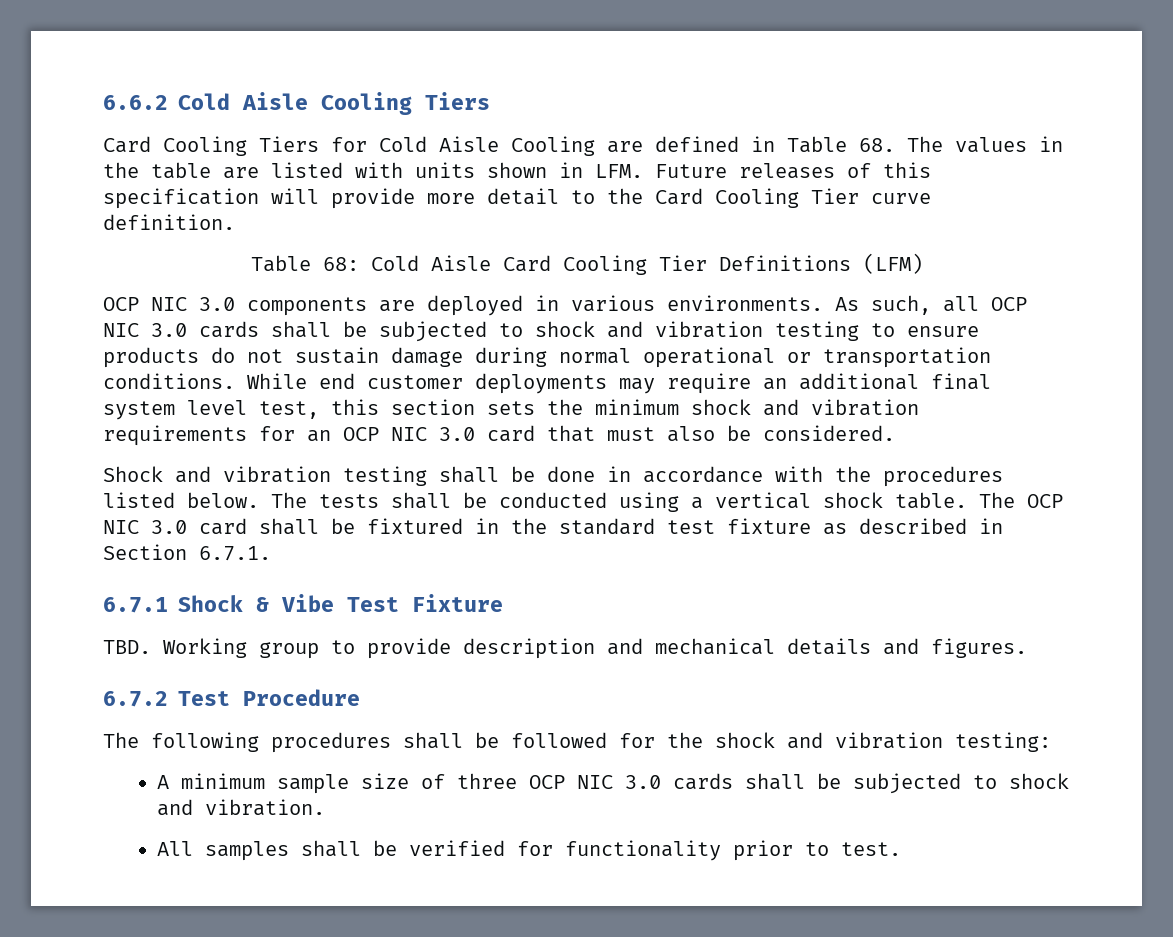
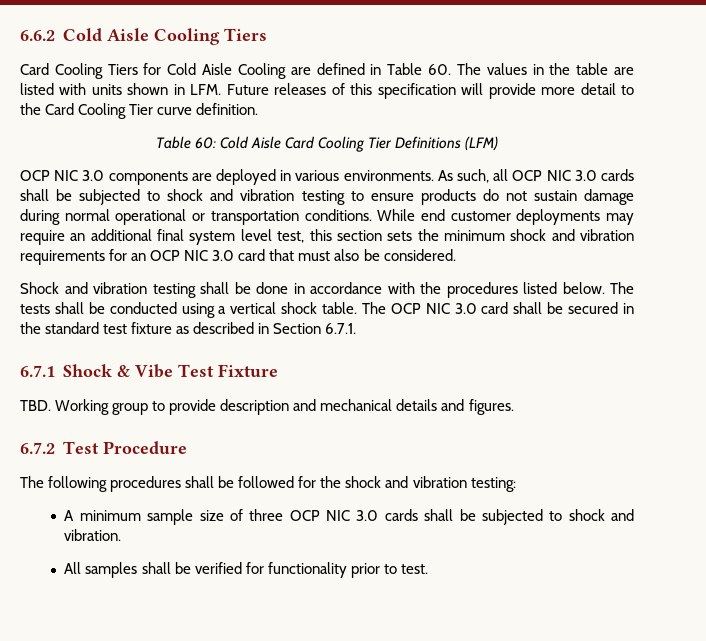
[859,138,895,152] 68. -> [428,64,452,75] 60.
[322,257,359,271] 68: -> [194,137,216,149] 60:
[367,518,463,534] fixtured -> [568,302,619,314] secured

